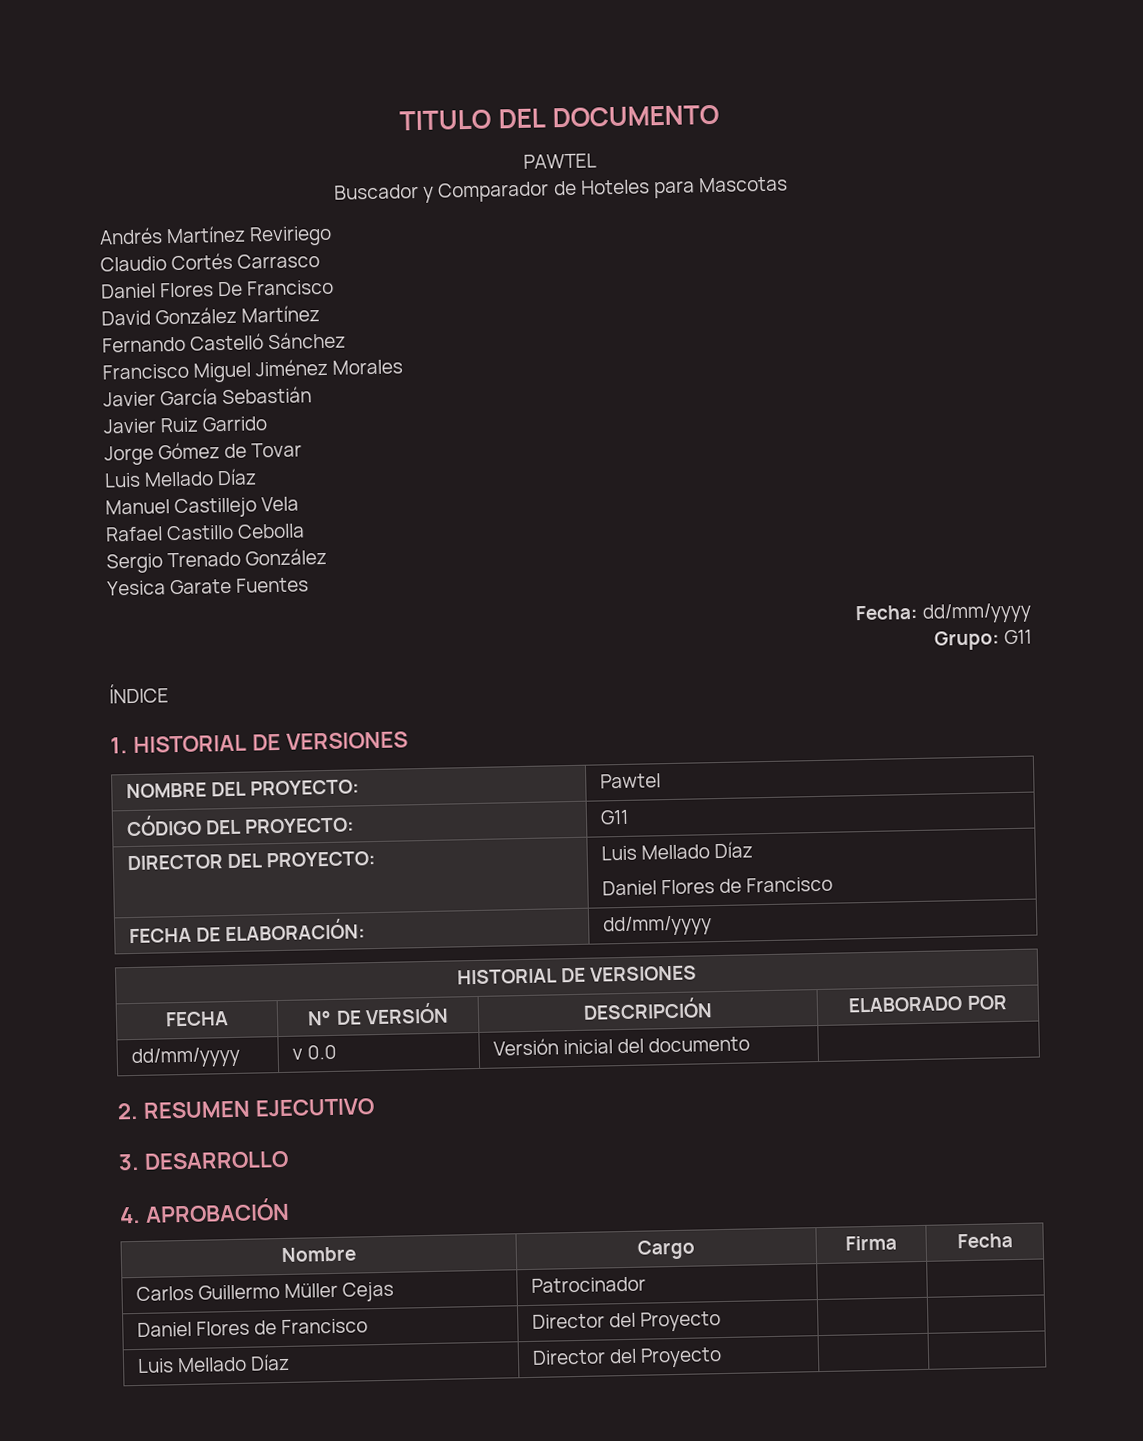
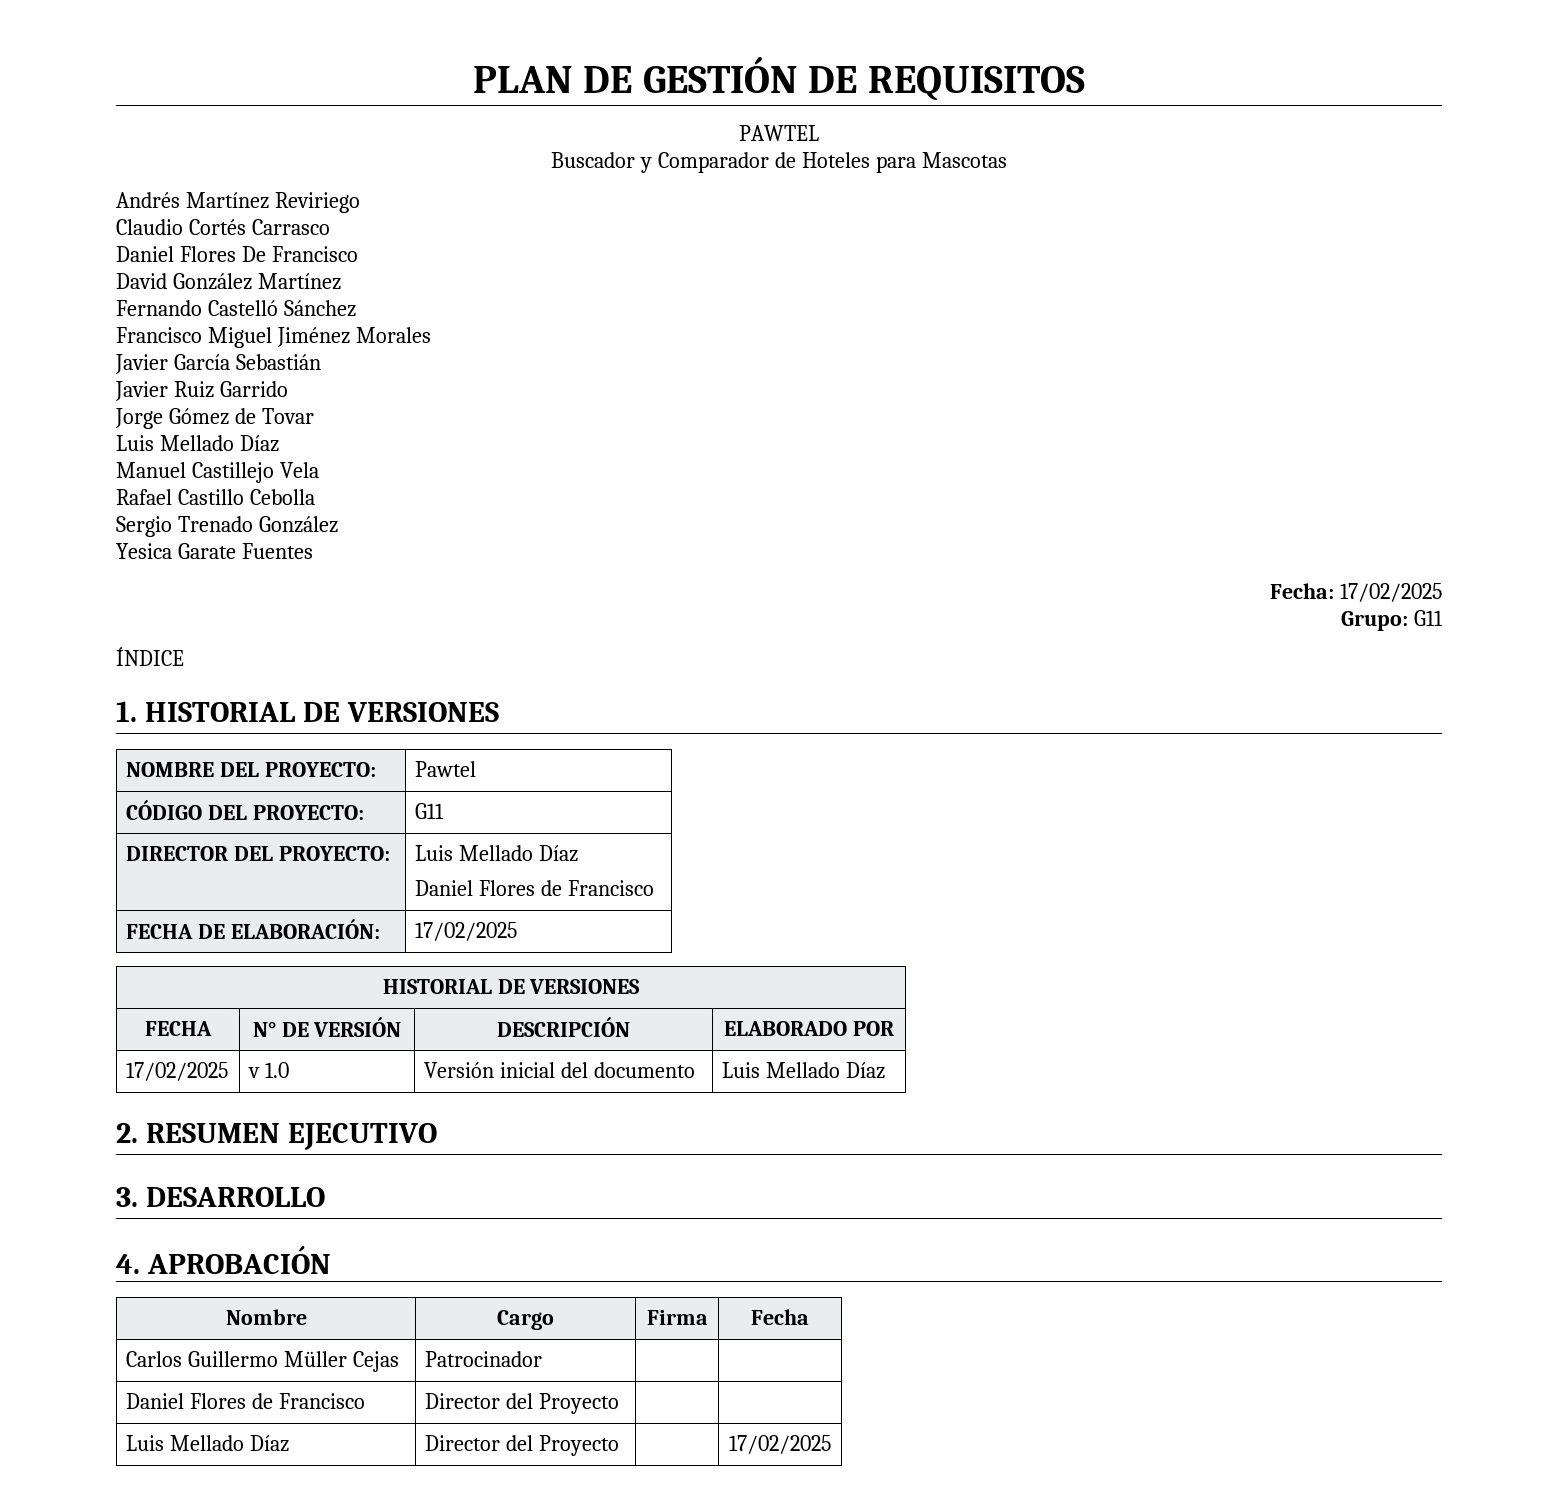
[399,104,719,131] TITULO DEL DOCUMENTO -> [473,57,1085,101] PLAN DE GESTIÓN DE REQUISITOS
[922,602,1032,624] dd/mm/yyyy -> [1340,583,1442,602] 17/02/2025
[602,915,712,937] dd/mm/yyyy -> [415,922,518,941] 17/02/2025
[130,1046,240,1069] dd/mm/yyyy -> [126,1062,229,1081] 17/02/2025
[307,1044,338,1060] 0.0 -> [265,1062,290,1078] 1.0
(751, 1044) none -> [722,1062,886,1079] Luis Mellado Díaz
(723, 1357) none -> [729,1435,831,1454] 17/02/2025

